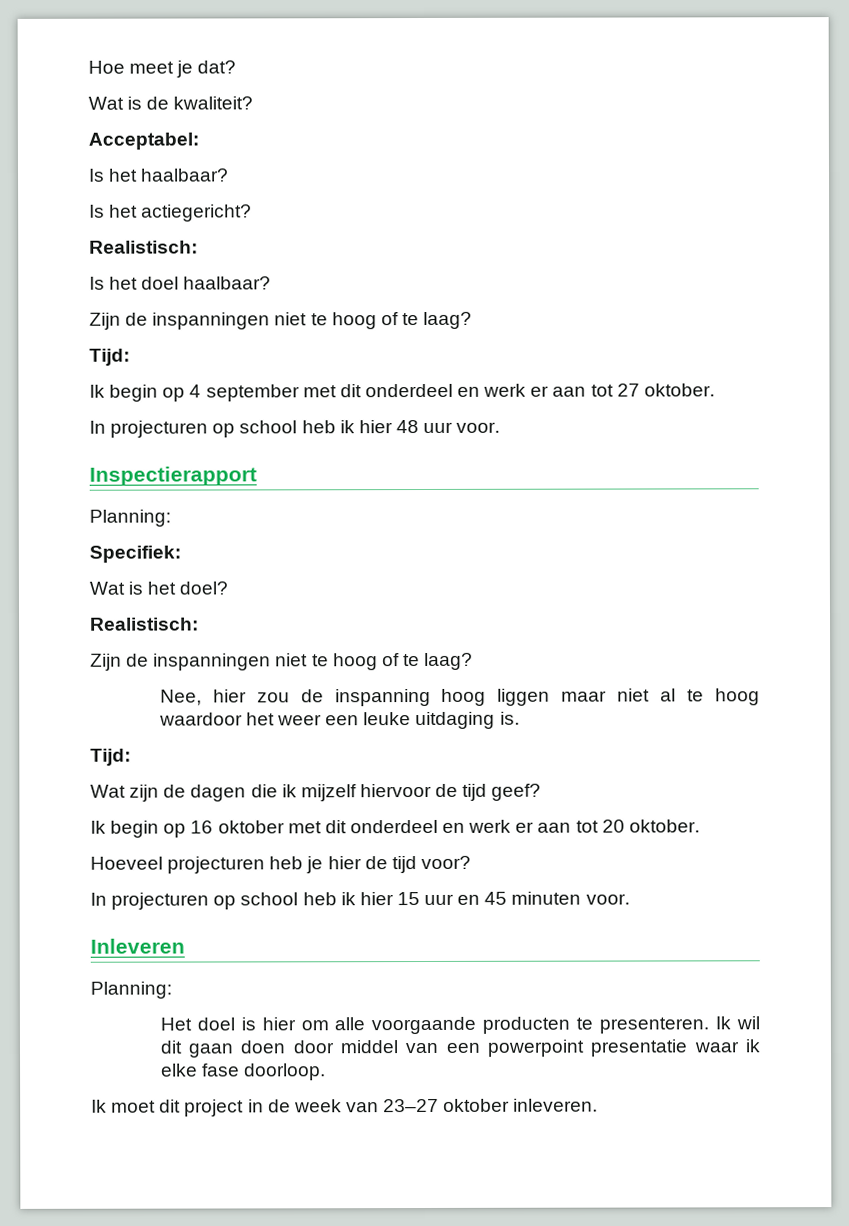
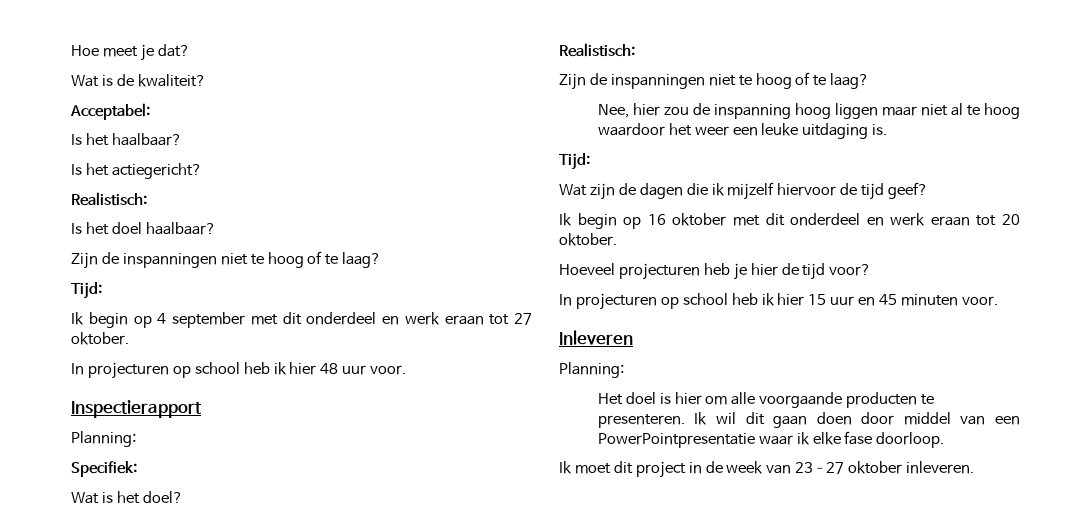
[530,385,587,397] er aan -> [444,315,484,325] eraan
[515,821,572,833] er aan -> [930,216,970,226] eraan
[487,1039,689,1057] powerpoint presentatie -> [597,433,755,448] PowerPointpresentatie

